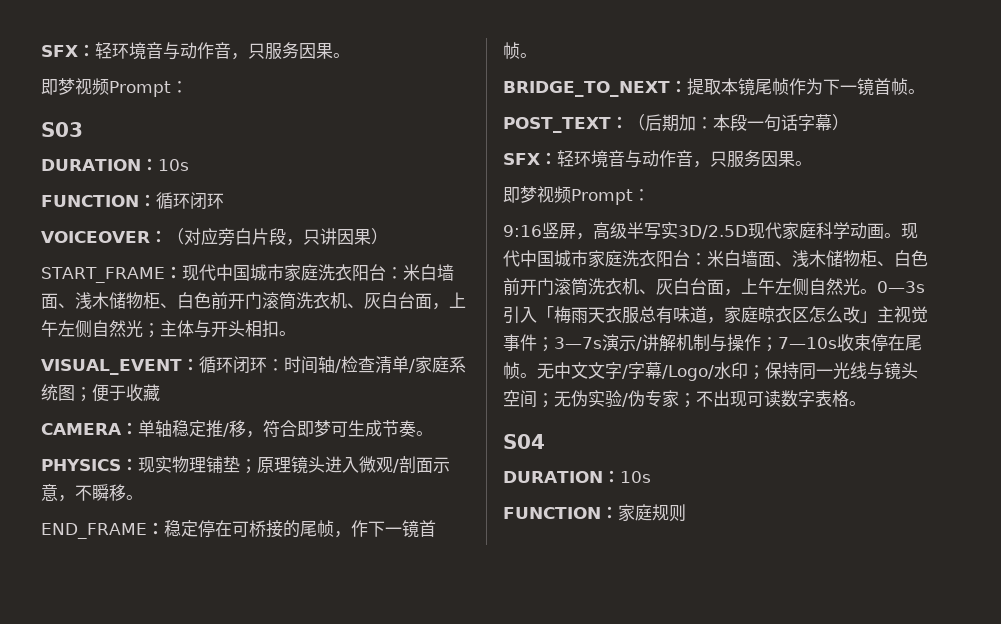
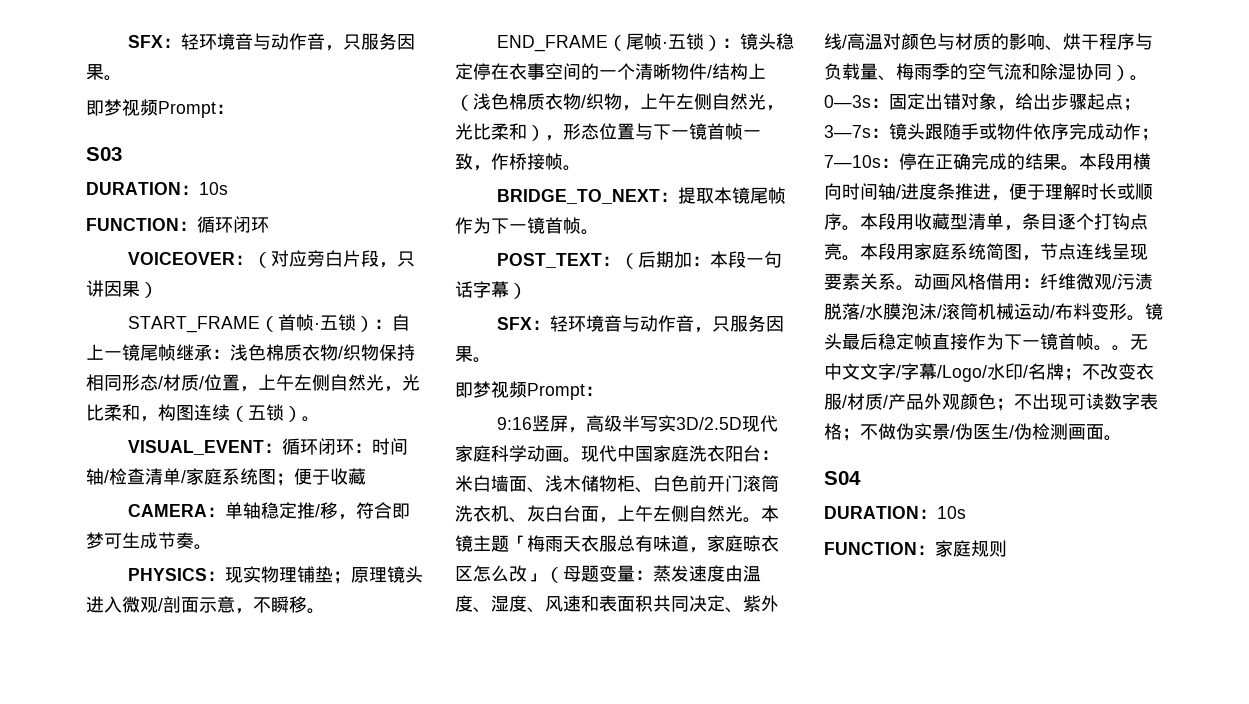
[164,264,454,282] [41,292,466,310] [41,320,279,338] ：现代中国城市家庭洗衣阳台：米白墙面、浅木储物柜、白色前开门滚筒洗衣机、灰白台面，上午左侧自然光；主体与开头相扣 -> [259,314,410,332] [86,344,415,361] [86,374,420,392] [86,404,302,422] （首帧·五锁）：自上一镜尾帧继承：浅色棉质衣物/织物保持相同形态/材质/位置，上午左侧自然光，光比柔和，构图连续（五锁）
[147,520,436,538] ：稳定停在可桥接的尾帧，作下一镜首 -> [607,33,794,51] [455,63,766,80] [455,93,784,111] [455,123,761,141] [455,153,545,171] （尾帧·五锁）：镜头稳定停在衣事空间的一个清晰物件/结构上（浅色棉质衣物/织物，上午左侧自然光，光比柔和），形态位置与下一镜首帧一致，作桥接
[554,250,588,267] 城市 -> (653, 454) none
[877,281,925,293] [503,306,537,324] 0—3s引入 -> [761,505,779,522] [455,535,509,552] 本镜主题
[877,306,928,323] [503,334,922,352] [503,362,520,379] 主视觉事件；3—7s演示/讲解机制与操作；7—10s收束停在尾帧 -> [545,565,761,583] [455,595,779,613] [824,33,1153,51] [824,63,1148,81] [824,93,1141,111] [824,123,1159,141] [824,153,1151,171] [824,183,1153,201] [824,213,1148,231] [824,243,1148,261] [824,273,1153,291] [824,303,1163,321] [824,333,1112,351] （母题变量：蒸发速度由温度、湿度、风速和表面积共同决定、紫外线/高温对颜色与材质的影响、烘干程序与负载量、梅雨季的空气流和除湿协同）。0—3s：固定出错对象，给出步骤起点；3—7s：镜头跟随手或物件依序完成动作；7—10s：停在正确完成的结果。本段用横向时间轴/进度条推进，便于理解时长或顺序。本段用收藏型清单，条目逐个打钩点亮。本段用家庭系统简图，节点连线呈现要素关系。动画风格借用：纤维微观/污渍脱落/水膜泡沫/滚筒机械运动/布料变形。镜头最后稳定帧直接作为下一镜首帧。
[748,362,918,380] [503,390,679,408] ；保持同一光线与镜头空间；无伪实验/伪专家 -> [1023,363,1154,381] [824,393,996,410] /名牌；不改变衣服/材质/产品外观颜色
(849, 398) none -> [842,423,1104,441] ；不做伪实景/伪医生/伪检测画面

